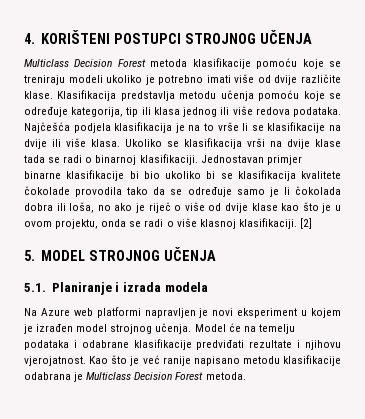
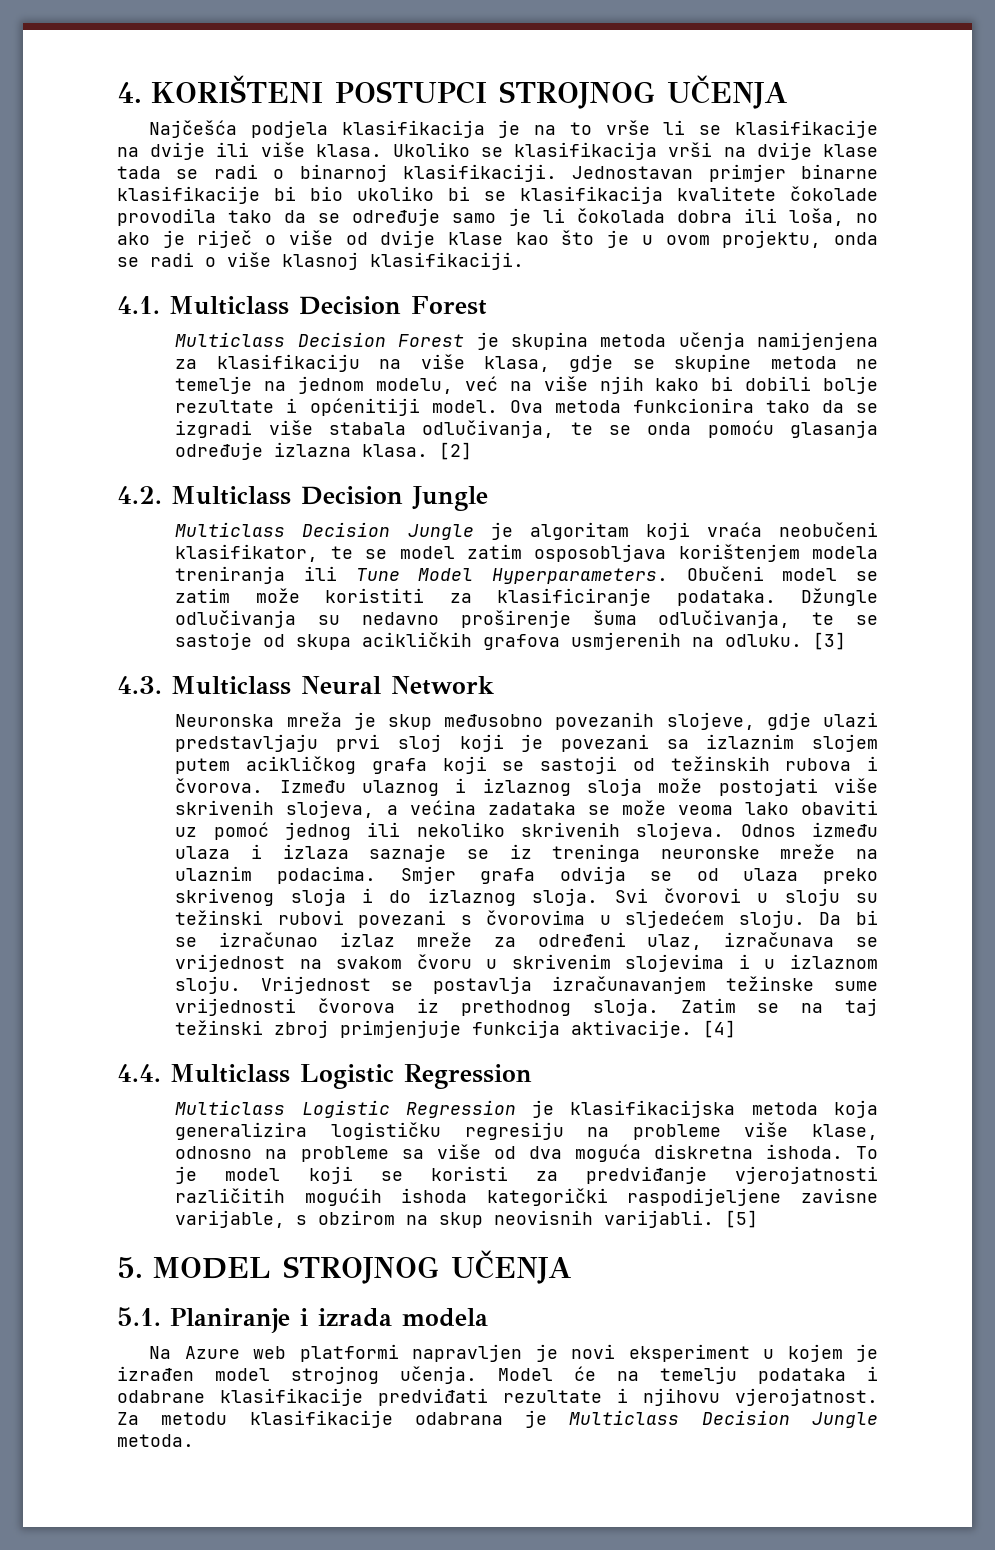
[24,58,341,69] [24,74,341,85] [24,90,341,101] [24,106,342,117] Multiclass Decision Forest metoda klasifikacije pomoću koje se treniraju modeli ukoliko je potrebno imati više od dvije različite klase. Klasifikacija predstavlja metodu učenja pomoću koje se određuje kategorija, tip ili klasa jednog ili više redova podataka. -> (788, 92) none
[299,218,312,229] [2] -> [117,296,487,315] [175,332,879,350] [175,354,879,372] [175,376,878,394] [175,398,878,416] [175,420,878,438] [175,442,473,460] [117,486,488,511] [175,522,879,540] [175,544,879,562] [175,566,878,584] [175,588,879,606] [175,610,879,628] [175,632,847,650] [117,676,494,695] [175,712,878,730] [175,734,878,752] [175,756,878,774] [175,778,878,796] [175,800,878,818] [175,822,878,840] [175,844,878,862] [175,866,878,884] [175,888,878,906] [175,910,879,928] [175,932,878,950] [175,954,879,972] [175,976,878,994] [175,998,878,1016] [175,1020,737,1038] [117,1064,532,1089] [175,1100,878,1118] [175,1122,878,1140] [175,1144,878,1162] [175,1166,878,1184] [175,1188,878,1206] [175,1210,759,1228] // 4.1. Multiclass Decision Forest // Multiclass Decision Forest je skupina metoda učenja namijenjena za klasifikaciju na više klasa, gdje se skupine metoda ne temelje na jednom modelu, već na više njih kako bi dobili bolje rezultate i općenitiji model. Ova metoda funkcionira tako da se izgradi više stabala odlučivanja, te se onda pomoću glasanja određuje izlazna klasa. [2] // 4.2. Multiclass Decision Jungle // Multiclass Decision Jungle je algoritam koji vraća neobučeni klasifikator, te se model zatim osposobljava korištenjem modela treniranja ili Tune Model Hyperparameters. Obučeni model se zatim može koristiti za klasificiranje podataka. Džungle odlučivanja su nedavno proširenje šuma odlučivanja, te se sastoje od skupa acikličkih grafova usmjerenih na odluku. [3] // 4.3. Multiclass Neural Network // Neuronska mreža je skup međusobno povezanih slojeve, gdje ulazi predstavljaju prvi sloj koji je povezani sa izlaznim slojem putem acikličkog grafa koji se sastoji od težinskih rubova i čvorova. Između ulaznog i izlaznog sloja može postojati više skrivenih slojeva, a većina zadataka se može veoma lako obaviti uz pomoć jednog ili nekoliko skrivenih slojeva. Odnos između ulaza i izlaza saznaje se iz treninga neuronske mreže na ulaznim podacima. Smjer grafa odvija se od ulaza preko skrivenog sloja i do izlaznog sloja. Svi čvorovi u sloju su težinski rubovi povezani s čvorovima u sljedećem sloju. Da bi se izračunao izlaz mreže za određeni ulaz, izračunava se vrijednost na svakom čvoru u skrivenim slojevima i u izlaznom sloju. Vrijednost se postavlja izračunavanjem težinske sume vrijednosti čvorova iz prethodnog sloja. Zatim se na taj težinski zbroj primjenjuje funkcija aktivacije. [4] // 4.4. Multiclass Logistic Regression // Multiclass Logistic Regression je klasifikacijska metoda koja generalizira logističku regresiju na probleme više klase, odnosno na probleme sa više od dva moguća diskretna ishoda. To je model koji se koristi za predviđanje vjerojatnosti različitih mogućih ishoda kategorički raspodijeljene zavisne varijable, s obzirom na skup neovisnih varijabli. [5]
[89,355,240,366] Kao što je već ranije napisano -> [117,1412,139,1425] Za
[175,372,204,380] Forest -> [812,1412,878,1428] Jungle

